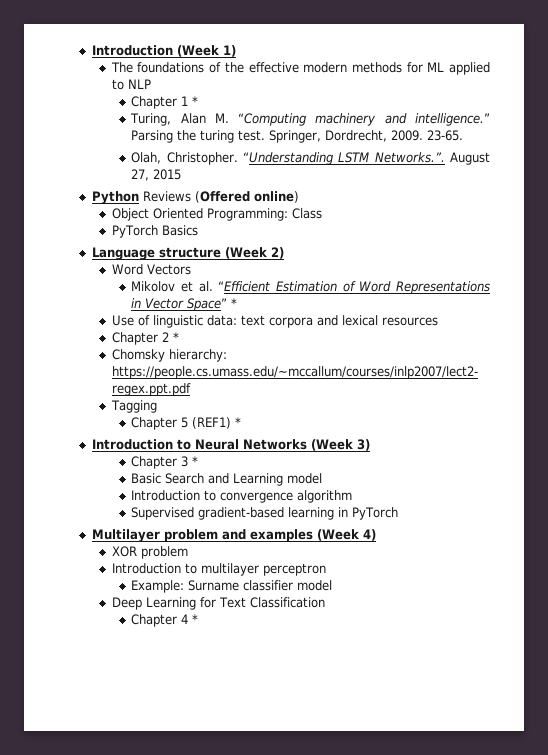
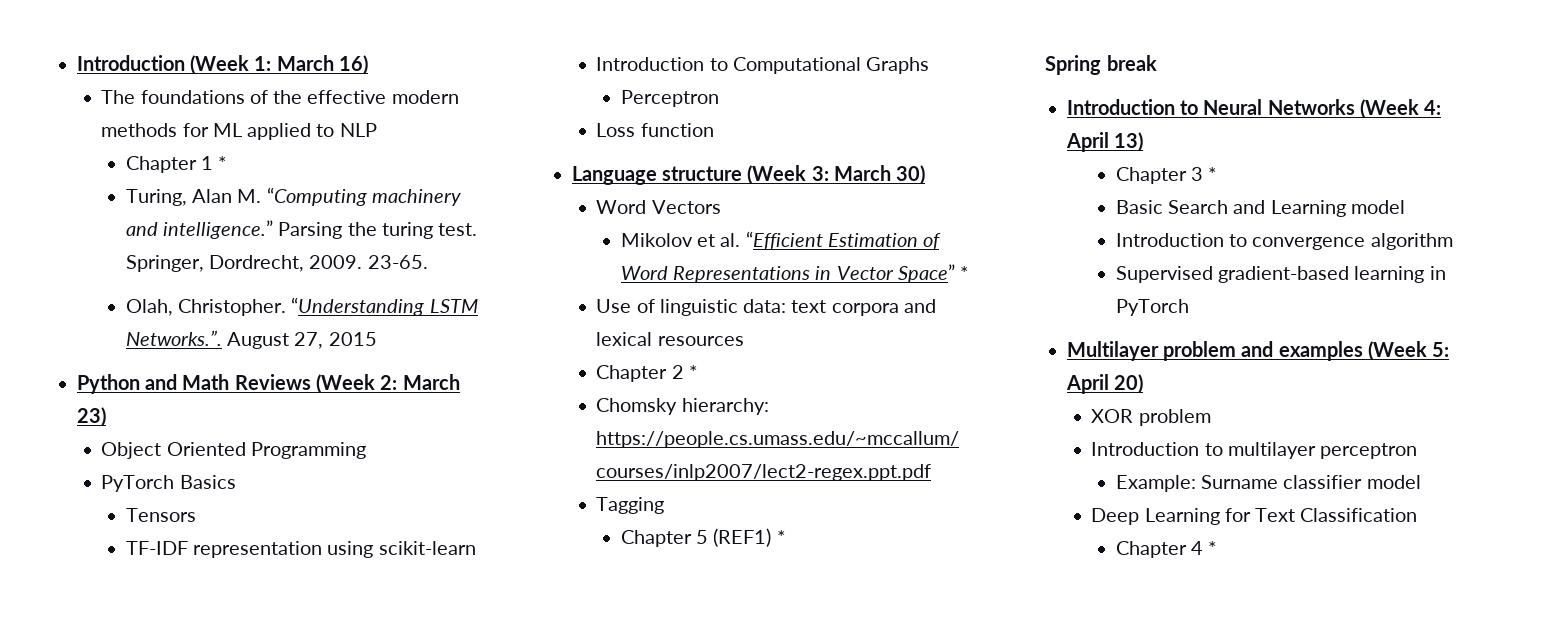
[223,45,237,57] 1) -> [254,55,368,75] 1: March 16)
[143,191,300,203] Reviews (Offered online) -> [145,374,460,394] [76,407,106,427] and Math Reviews (Week 2: March 23)
[206,208,322,221] Programming: Class -> [250,442,366,459] Programming
(198, 230) none -> [125,508,196,522] [125,541,476,558] [596,57,930,74] [620,90,719,107] [596,123,714,137] // Tensors // TF-IDF representation using scikit-learn // Introduction to Computational Graphs // Perceptron // Loss function
[271,247,285,259] 2) -> [811,165,926,185] 3: March 30)
(242, 422) none -> [1045,55,1157,75] // Spring break
[357,439,371,451] 3) -> [1424,100,1442,115] [1065,132,1144,152] 4: April 13)
[363,529,377,541] 4) -> [1432,342,1450,357] [1065,374,1144,394] 5: April 20)

